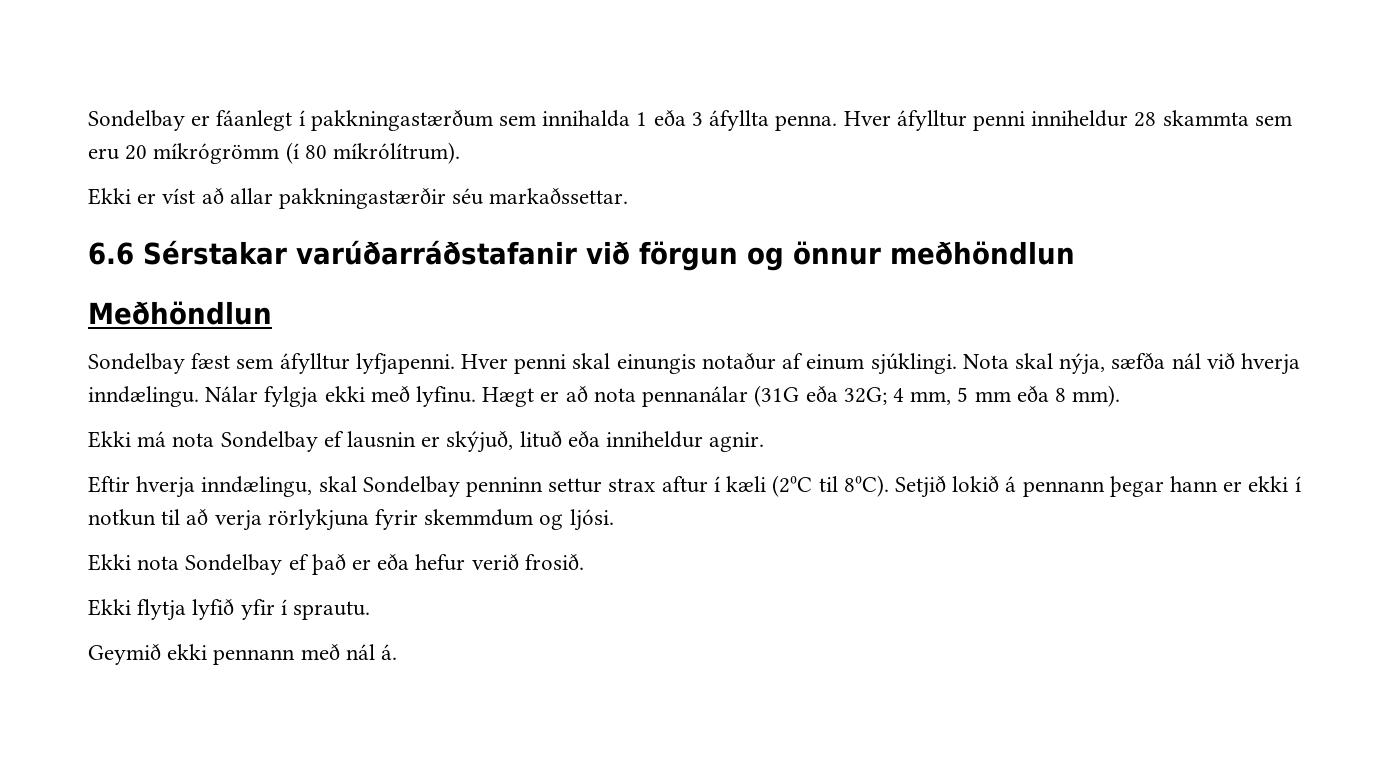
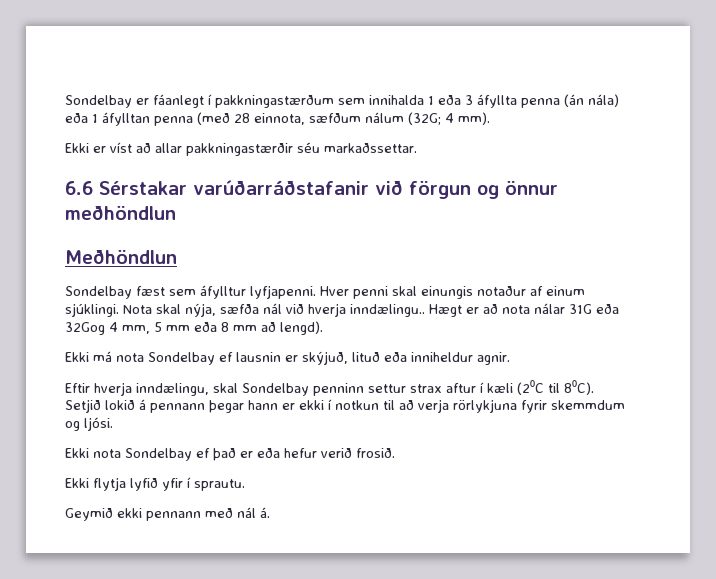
[775,110,1292,131] [88,142,461,164] penna. Hver áfylltur penni inniheldur 28 skammta sem eru 20 míkrógrömm (í 80 míkrólítrum). -> [521,94,619,108] [65,112,490,126] penna (án nála) eða 1 áfylltan penna (með 28 einnota, sæfðum nálum (32G; 4 mm).
[88,385,887,408] inndælingu. Nálar fylgja ekki með lyfinu. Hægt er að nota pennanálar (31G eða 32G; -> [350,303,619,317] [65,322,105,335] inndælingu.. Hægt er að nota nálar 31G eða 32Gog
[1072,385,1121,407] mm). -> [233,321,323,335] mm að lengd).

